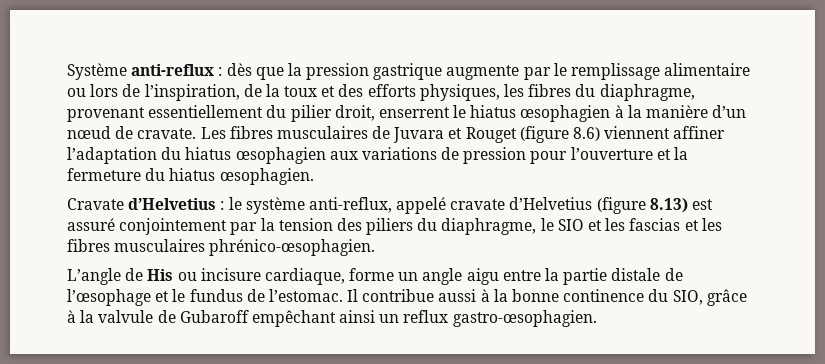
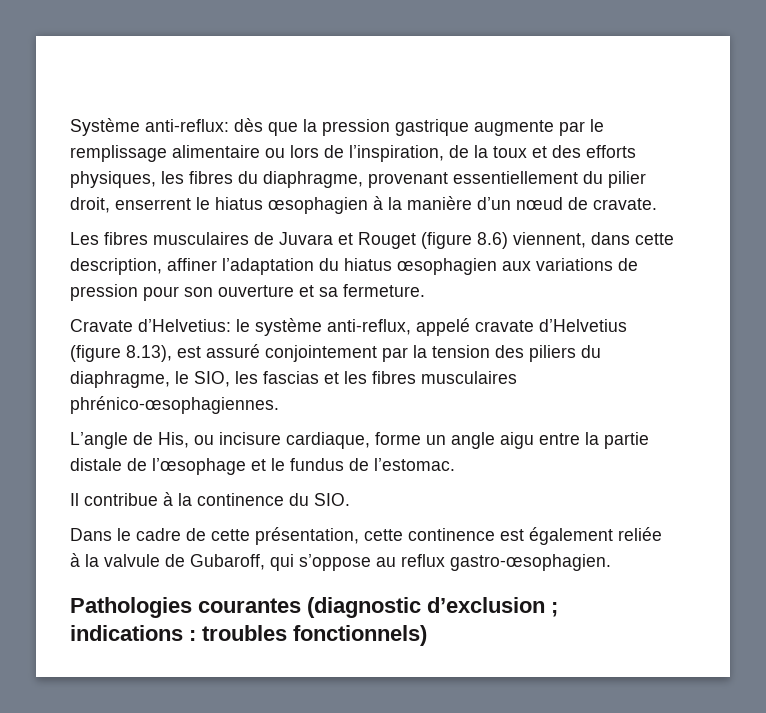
[131,64,223,76] anti-reflux : -> [145,119,229,132] anti-reflux:
(197, 133) none -> (657, 204) //
[604,126,671,139] viennent -> [513,232,674,248] [70,258,162,275] viennent, dans cette description,
[570,147,689,160] [67,168,314,185] l’ouverture et la fermeture du hiatus œsophagien. -> [184,284,425,297] son ouverture et sa fermeture.
[128,198,225,210] d’Helvetius : -> [138,319,231,332] d’Helvetius:
[649,198,688,213] 8.13) -> [126,345,172,362] 8.13),
[557,219,603,231] SIO et -> [194,371,230,387] SIO,
[209,239,376,256] phrénico-œsophagien. -> [70,396,279,414] phrénico-œsophagiennes.
[147,269,174,281] His -> [158,432,189,448] His,
(343, 295) none -> (455, 464) //
[438,289,560,302] aussi à la bonne -> [163,492,192,506] à la
[672,289,747,306] [67,310,597,327] SIO, grâce à la valvule de Gubaroff empêchant ainsi un reflux gastro-œsophagien. -> [314,493,350,506] [70,527,662,545] [70,553,611,571] [70,597,558,618] [70,625,427,646] SIO. // Dans le cadre de cette présentation, cette continence est également reliée à la valvule de Gubaroff, qui s’oppose au reflux gastro-œsophagien. // Pathologies courantes (diagnostic d’exclusion ; indications : troubles fonctionnels)

